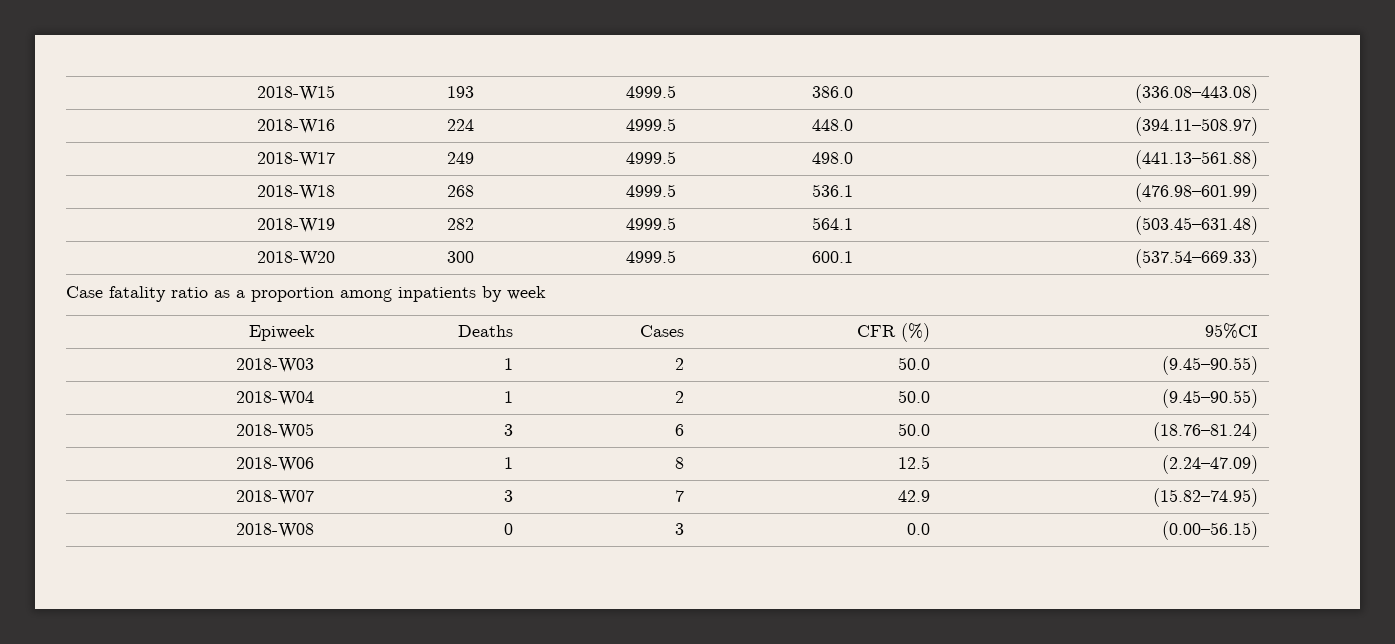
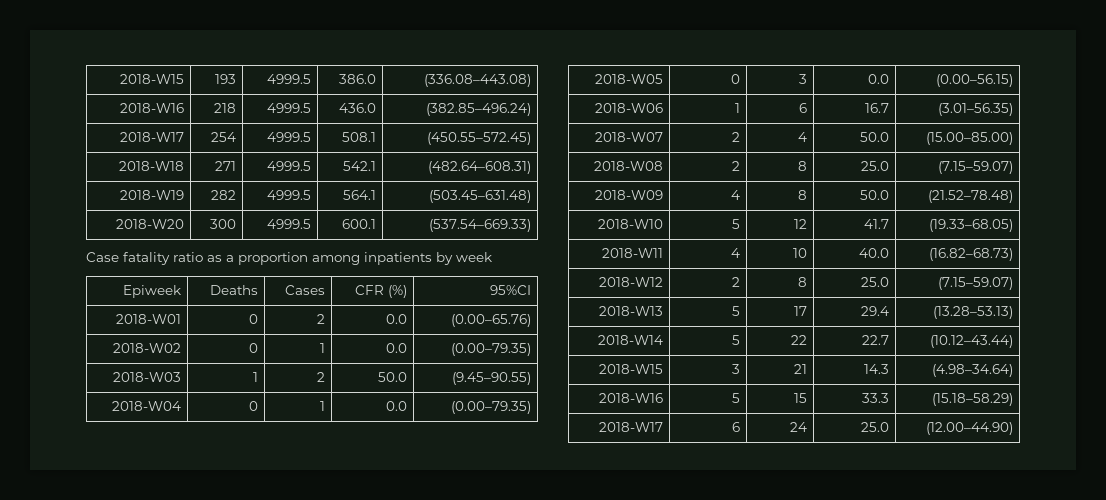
[447,119,475,131] [626,118,677,131] [812,119,854,131] [1135,117,1259,136] [257,152,336,167] [447,152,475,164] [626,151,677,164] [812,152,854,164] [1135,150,1259,169] 224 | 4999.5 | 448.0 | (394.11–508.97) // 2018-W17 | 249 | 4999.5 | 498.0 | (441.13–561.88) -> [213,103,236,113] [266,103,311,113] [338,103,376,113] [425,103,531,116] [119,132,184,142] [210,132,236,142] [266,132,311,142] [341,132,376,142] [426,132,531,145] 218 | 4999.5 | 436.0 | (382.85–496.24) // 2018-W17 | 254 | 4999.5 | 508.1 | (450.55–572.45)
[447,185,475,197] [626,184,677,197] [812,184,854,197] [1135,183,1259,202] 268 | 4999.5 | 536.1 | (476.98–601.99) -> [214,161,236,171] [266,161,311,171] [342,161,376,171] [427,161,531,174] 271 | 4999.5 | 542.1 | (482.64–608.31)
(1259, 331) none -> [115,314,181,324] [248,314,258,324] [316,314,325,324] [385,314,407,324] [450,314,531,327] [112,343,181,353] [248,343,258,353] [319,343,325,353] [385,343,407,353] [450,343,531,356] // 2018-W01 | 0 | 2 | 0.0 | (0.00–65.76) // 2018-W02 | 0 | 1 | 0.0 | (0.00–79.35)
[504,391,514,403] [675,391,685,403] [898,390,931,403] [1162,389,1259,408] [236,423,315,439] [504,424,514,436] [675,424,685,436] [898,423,931,436] [1153,422,1259,441] [236,457,315,472] [504,457,514,469] [675,457,685,469] [898,456,931,469] [1162,455,1259,474] [236,490,315,505] [504,490,514,502] [675,490,685,502] [898,490,931,502] [1153,488,1259,507] [236,523,315,538] [504,523,514,535] [675,523,685,535] [907,523,931,535] [1162,521,1259,540] 1 | 2 | 50.0 | (9.45–90.55) // 2018-W05 | 3 | 6 | 50.0 | (18.76–81.24) // 2018-W06 | 1 | 8 | 12.5 | (2.24–47.09) // 2018-W07 | 3 | 7 | 42.9 | (15.82–74.95) // 2018-W08 | 0 | 3 | 0.0 | (0.00–56.15) -> [248,401,258,411] [319,401,325,411] [385,401,407,411] [450,401,531,414] [594,74,663,84] [730,74,740,84] [798,74,807,84] [867,74,889,84] [935,74,1013,87] [594,103,663,113] [734,103,740,113] [798,103,807,113] [864,103,889,113] [937,103,1013,116] [594,132,663,142] [731,132,740,142] [797,132,807,142] [859,132,889,142] [925,132,1013,145] [593,161,663,171] [731,161,740,171] [797,161,807,171] [860,161,889,171] [937,161,1013,174] [594,190,663,200] [730,190,740,200] [797,190,807,200] [859,190,889,200] [927,190,1013,203] [597,219,663,229] [731,219,740,229] [793,219,807,229] [863,219,889,229] [928,219,1013,232] [601,248,663,258] [730,248,740,258] [792,248,807,258] [858,248,889,258] [928,248,1013,261] [598,277,663,287] [731,277,740,287] [797,277,807,287] [860,277,889,287] [937,277,1013,290] [598,306,663,316] [731,306,740,316] [793,306,807,316] [860,306,889,316] [932,306,1013,319] [597,335,663,345] [731,335,740,345] [790,335,807,345] [861,335,889,345] [929,335,1013,348] [598,364,663,374] [731,364,740,374] [793,364,807,374] [863,364,889,374] [931,364,1013,377] [598,393,663,403] [731,393,740,403] [793,393,807,403] [861,393,889,403] [931,393,1013,406] [598,422,663,432] [731,422,740,432] [789,422,807,432] [860,422,889,432] [925,422,1013,435] 0 | 1 | 0.0 | (0.00–79.35) // 2018-W05 | 0 | 3 | 0.0 | (0.00–56.15) // 2018-W06 | 1 | 6 | 16.7 | (3.01–56.35) // 2018-W07 | 2 | 4 | 50.0 | (15.00–85.00) // 2018-W08 | 2 | 8 | 25.0 | (7.15–59.07) // 2018-W09 | 4 | 8 | 50.0 | (21.52–78.48) // 2018-W10 | 5 | 12 | 41.7 | (19.33–68.05) // 2018-W11 | 4 | 10 | 40.0 | (16.82–68.73) // 2018-W12 | 2 | 8 | 25.0 | (7.15–59.07) // 2018-W13 | 5 | 17 | 29.4 | (13.28–53.13) // 2018-W14 | 5 | 22 | 22.7 | (10.12–43.44) // 2018-W15 | 3 | 21 | 14.3 | (4.98–34.64) // 2018-W16 | 5 | 15 | 33.3 | (15.18–58.29) // 2018-W17 | 6 | 24 | 25.0 | (12.00–44.90)

